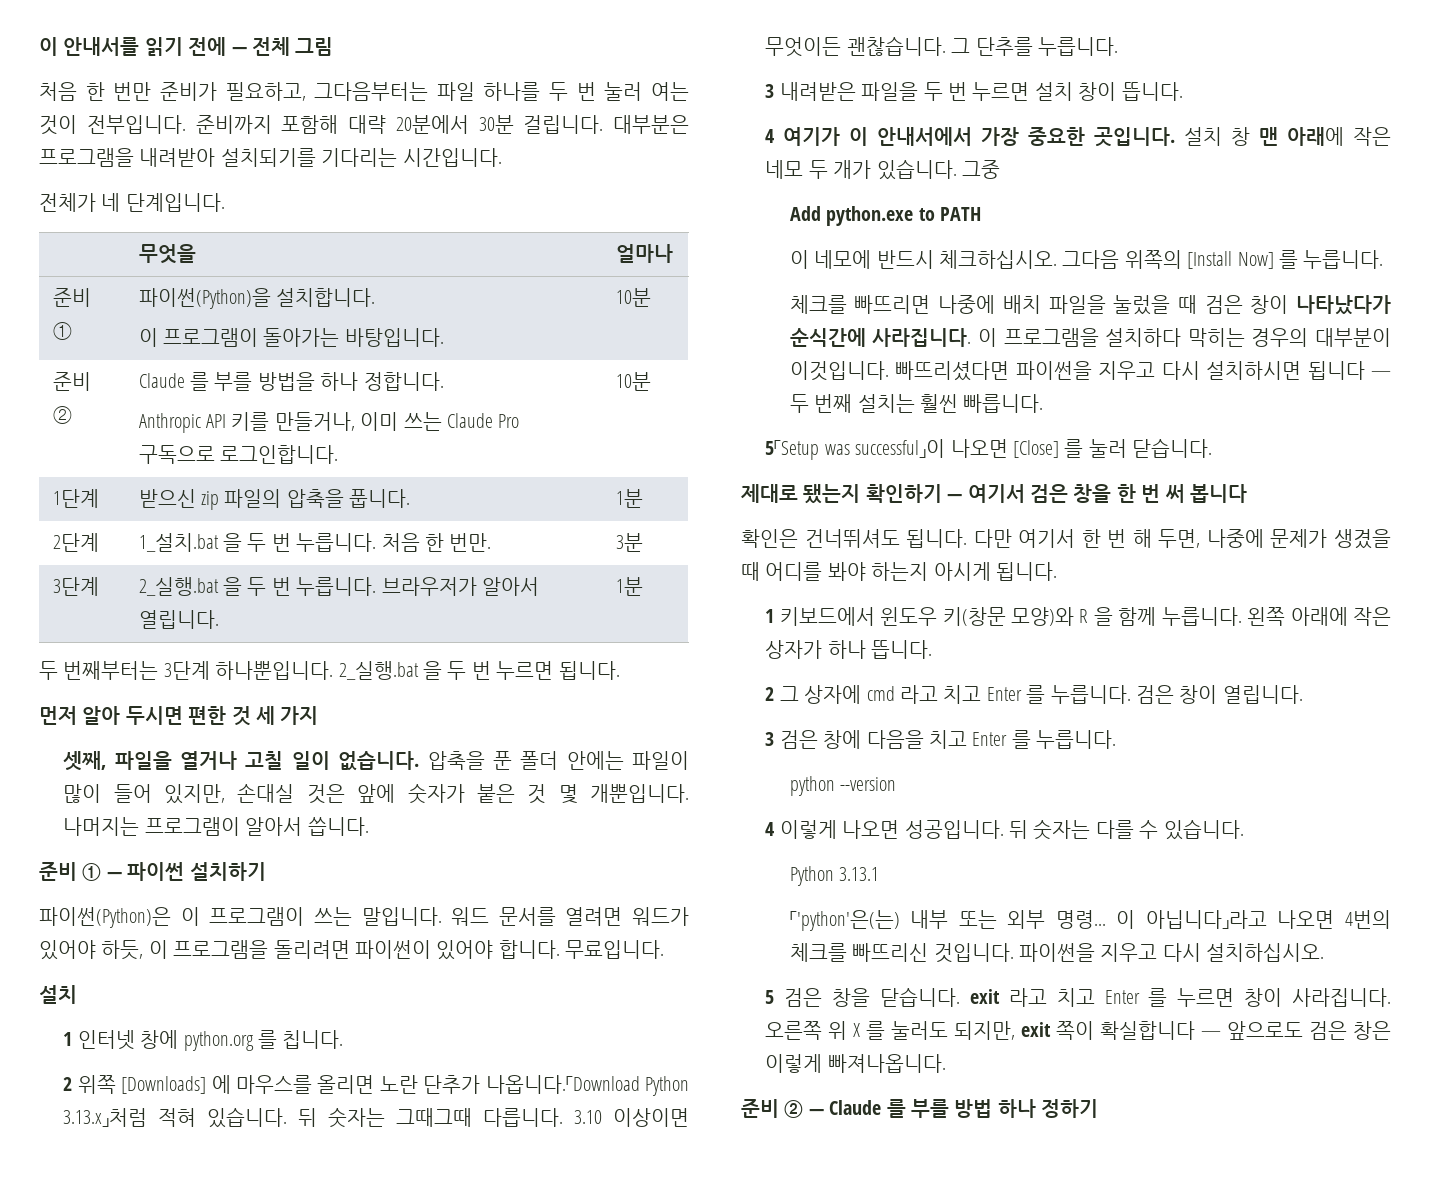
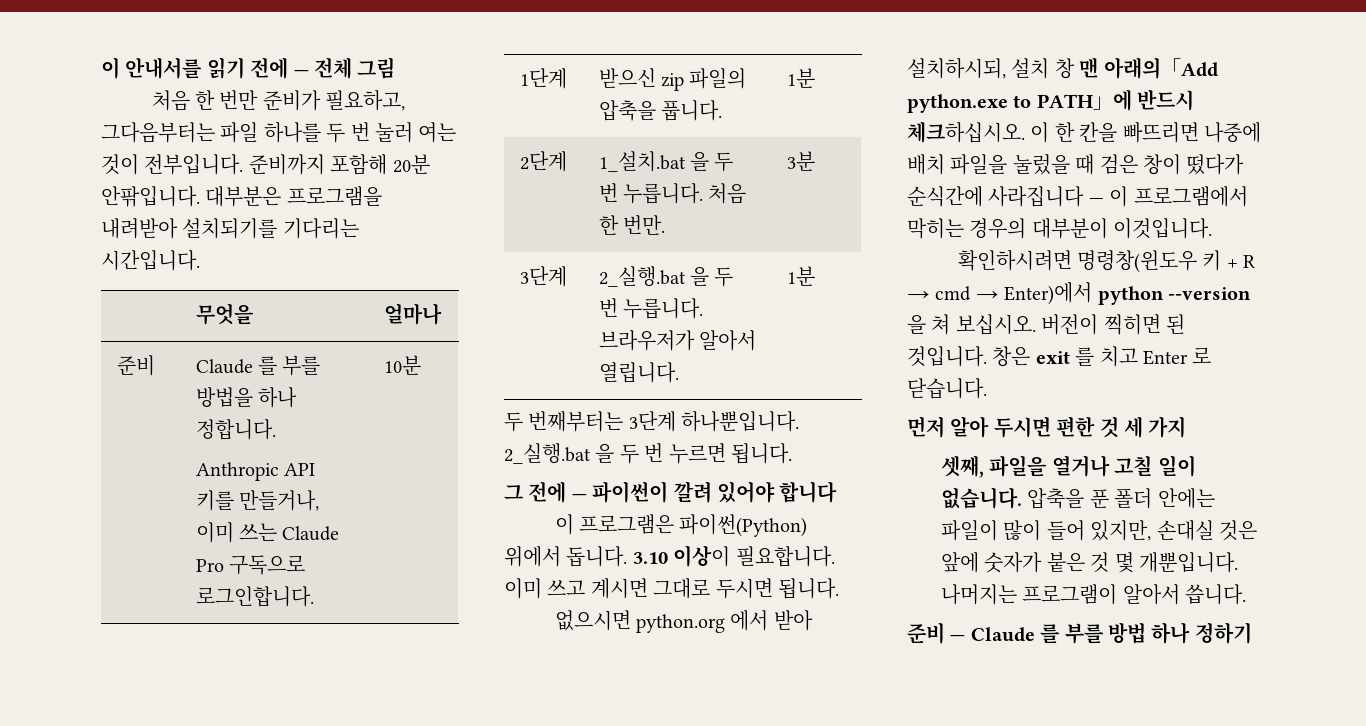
[348,115,604,134] 대략 20분에서 30분 걸립니다. -> [392,154,430,174] [101,186,200,207] 20분 안팎입니다.
[39,193,225,212] // 전체가 네 단계입니다. -> (200, 260) none
[52,322,72,340] [138,288,376,309] [138,328,444,347] [615,288,651,307] [52,372,91,391] [52,406,72,424] ① | 파이썬(Python)을 설치합니다. // 이 프로그램이 돌아가는 바탕입니다. | 10분 // 준비 ② -> (155, 365) none
(620, 670) none -> [504,481,838,503] [554,514,808,537] [504,545,835,567] [504,578,839,599] [554,610,813,633] [907,57,1218,79] [907,89,1195,113] [907,122,1261,143] [907,154,1245,175] [907,186,1248,207] [907,218,1213,239] [957,250,1256,273] [907,282,1251,305] [907,314,1185,335] [907,346,1212,367] [907,378,987,399] // 그 전에 — 파이썬이 깔려 있어야 합니다 // 이 프로그램은 파이썬(Python) 위에서 돕니다. 3.10 이상이 필요합니다. 이미 쓰고 계시면 그대로 두시면 됩니다. // 없으시면 python.org 에서 받아 설치하시되, 설치 창 맨 아래의「Add python.exe to PATH」에 반드시 체크하십시오. 이 한 칸을 빠뜨리면 나중에 배치 파일을 눌렀을 때 검은 창이 떴다가 순식간에 사라집니다 — 이 프로그램에서 막히는 경우의 대부분이 이것입니다. // 확인하시려면 명령창(윈도우 키 + R → cmd → Enter)에서 python --version 을 쳐 보십시오. 버전이 찍히면 된 것입니다. 창은 exit 를 치고 Enter 로 닫습니다.
[82,862,266,881] [39,907,689,928] [39,940,665,960] [39,985,77,1004] [63,1030,344,1051] [63,1075,689,1096] [63,1107,689,1128] [765,36,1118,57] [765,82,1183,101] [765,127,1392,147] [765,159,1000,180] [789,206,981,226] [789,250,1384,269] [789,295,1391,315] [789,328,1391,347] [789,361,1391,381] [789,394,1044,413] [765,438,1213,460] [741,483,1247,504] [741,529,1391,549] [741,562,1057,581] [765,607,1391,626] [765,640,933,659] [765,685,1303,704] [765,730,1117,749] [789,776,897,796] [765,819,1244,840] [789,866,880,886] [789,910,1391,931] [789,943,1325,963] [765,987,1391,1007] [765,1021,1391,1040] [765,1054,946,1073] [741,1099,804,1118] ① — 파이썬 설치하기 // 파이썬(Python)은 이 프로그램이 쓰는 말입니다. 워드 문서를 열려면 워드가 있어야 하듯, 이 프로그램을 돌리려면 파이썬이 있어야 합니다. 무료입니다. // 설치 // 1 인터넷 창에 python.org 를 칩니다. // 2 위쪽 [Downloads] 에 마우스를 올리면 노란 단추가 나옵니다.「Download Python 3.13.x」처럼 적혀 있습니다. 뒤 숫자는 그때그때 다릅니다. 3.10 이상이면 무엇이든 괜찮습니다. 그 단추를 누릅니다. // 3 내려받은 파일을 두 번 누르면 설치 창이 뜹니다. // 4 여기가 이 안내서에서 가장 중요한 곳입니다. 설치 창 맨 아래에 작은 네모 두 개가 있습니다. 그중 // Add python.exe to PATH // 이 네모에 반드시 체크하십시오. 그다음 위쪽의 [Install Now] 를 누릅니다. // 체크를 빠뜨리면 나중에 배치 파일을 눌렀을 때 검은 창이 나타났다가 순식간에 사라집니다. 이 프로그램을 설치하다 막히는 경우의 대부분이 이것입니다. 빠뜨리셨다면 파이썬을 지우고 다시 설치하시면 됩니다 — 두 번째 설치는 훨씬 빠릅니다. // 5「Setup was successful」이 나오면 [Close] 를 눌러 닫습니다. // 제대로 됐는지 확인하기 — 여기서 검은 창을 한 번 써 봅니다 // 확인은 건너뛰셔도 됩니다. 다만 여기서 한 번 해 두면, 나중에 문제가 생겼을 때 어디를 봐야 하는지 아시게 됩니다. // 1 키보드에서 윈도우 키(창문 모양)와 R 을 함께 누릅니다. 왼쪽 아래에 작은 상자가 하나 뜹니다. // 2 그 상자에 cmd 라고 치고 Enter 를 누릅니다. 검은 창이 열립니다. // 3 검은 창에 다음을 치고 Enter 를 누릅니다. // python --version // 4 이렇게 나오면 성공입니다. 뒤 숫자는 다를 수 있습니다. // Python 3.13.1 // 「'python'은(는) 내부 또는 외부 명령... 이 아닙니다」라고 나오면 4번의 체크를 빠뜨리신 것입니다. 파이썬을 지우고 다시 설치하십시오. // 5 검은 창을 닫습니다. exit 라고 치고 Enter 를 누르면 창이 사라집니다. 오른쪽 위 X 를 눌러도 되지만, exit 쪽이 확실합니다 — 앞으로도 검은 창은 이렇게 빠져나옵니다. // 준비 ② -> (945, 633) none

